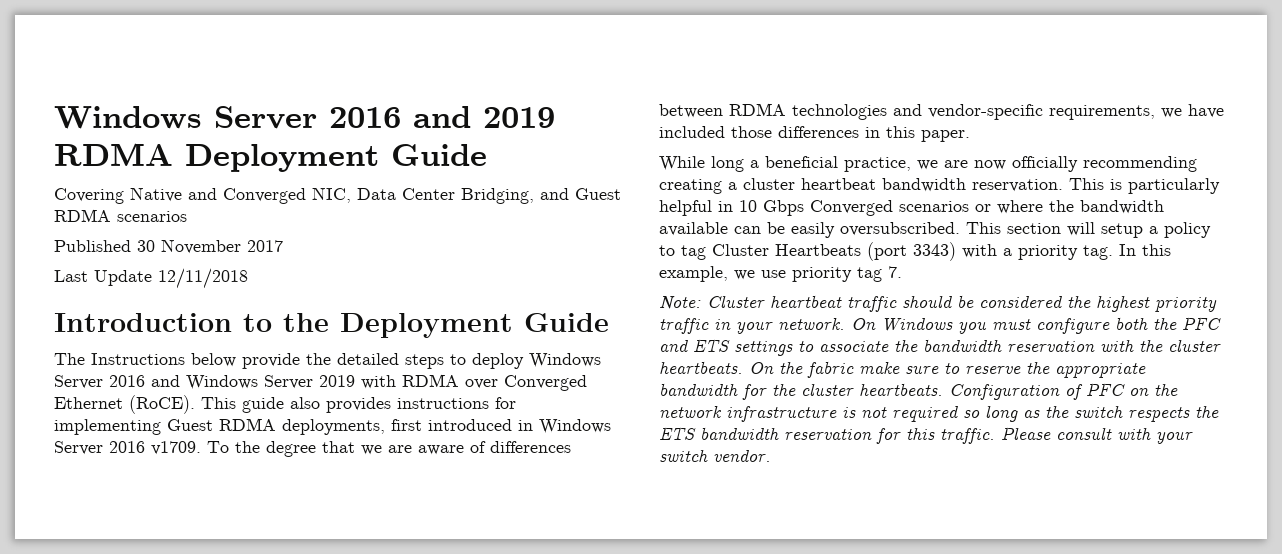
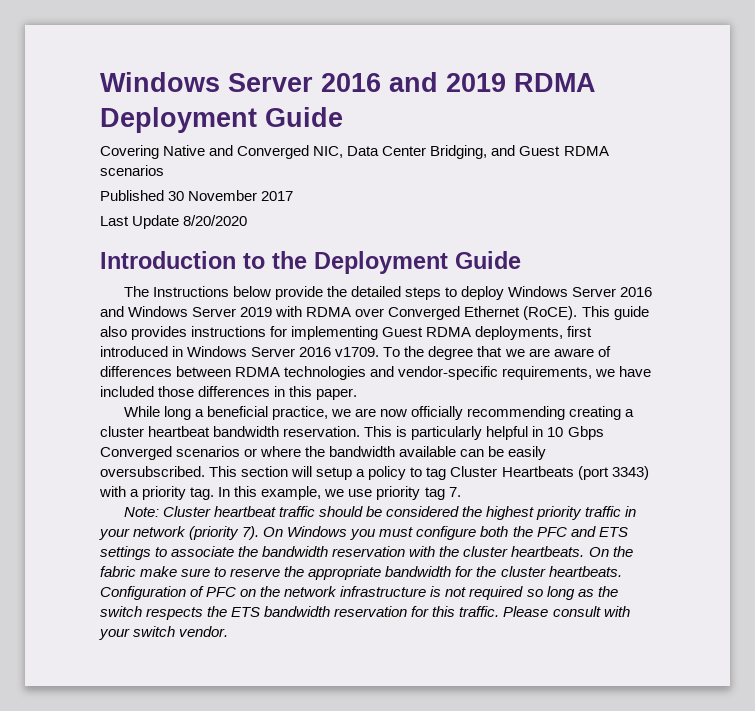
[158,268,248,289] 12/11/2018 -> [183,215,248,226] 8/20/2020
[778,317,845,330] network. -> [133,526,260,540] network (priority 7).

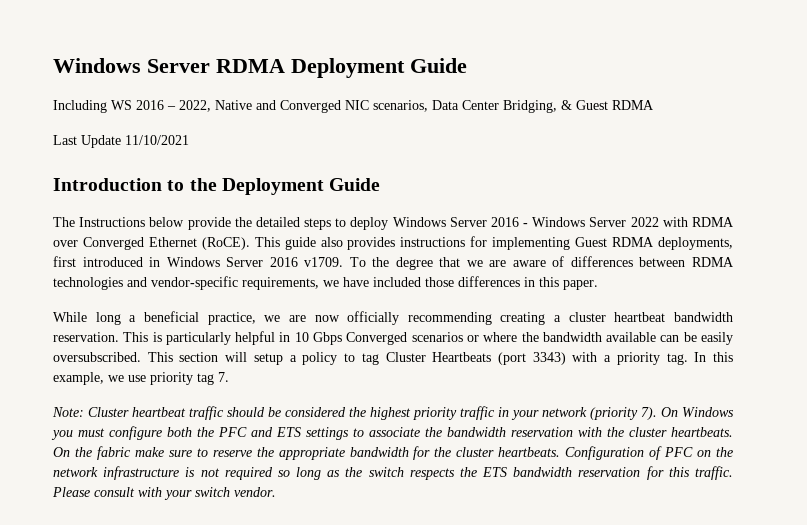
[100,72,506,92] Windows Server 2016 and 2019 -> [53,58,210,73] Windows Server
[100,145,159,159] Covering -> [53,100,211,113] Including WS 2016 – 2022,
[313,146,344,158] NIC, -> [345,100,428,112] NIC scenarios,
[491,145,609,156] [100,165,164,176] [100,190,294,201] and Guest RDMA scenarios // Published 30 November 2017 -> [561,100,654,110] & Guest RDMA
[183,215,248,226] 8/20/2020 -> [125,135,189,145] 11/10/2021
[100,306,273,317] and Windows Server 2019 -> [523,217,659,227] - Windows Server 2022

